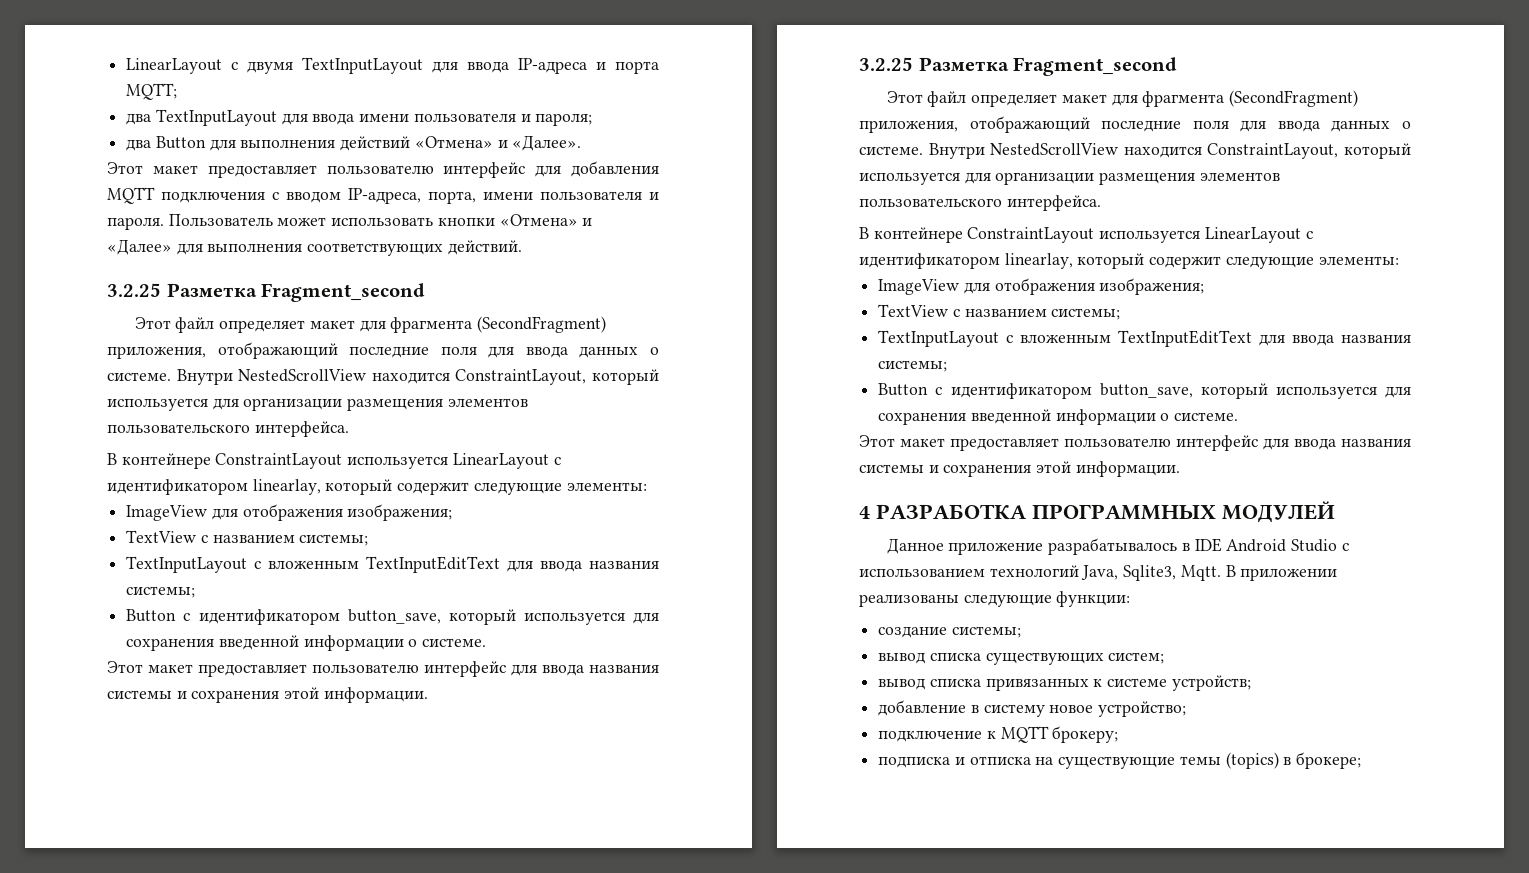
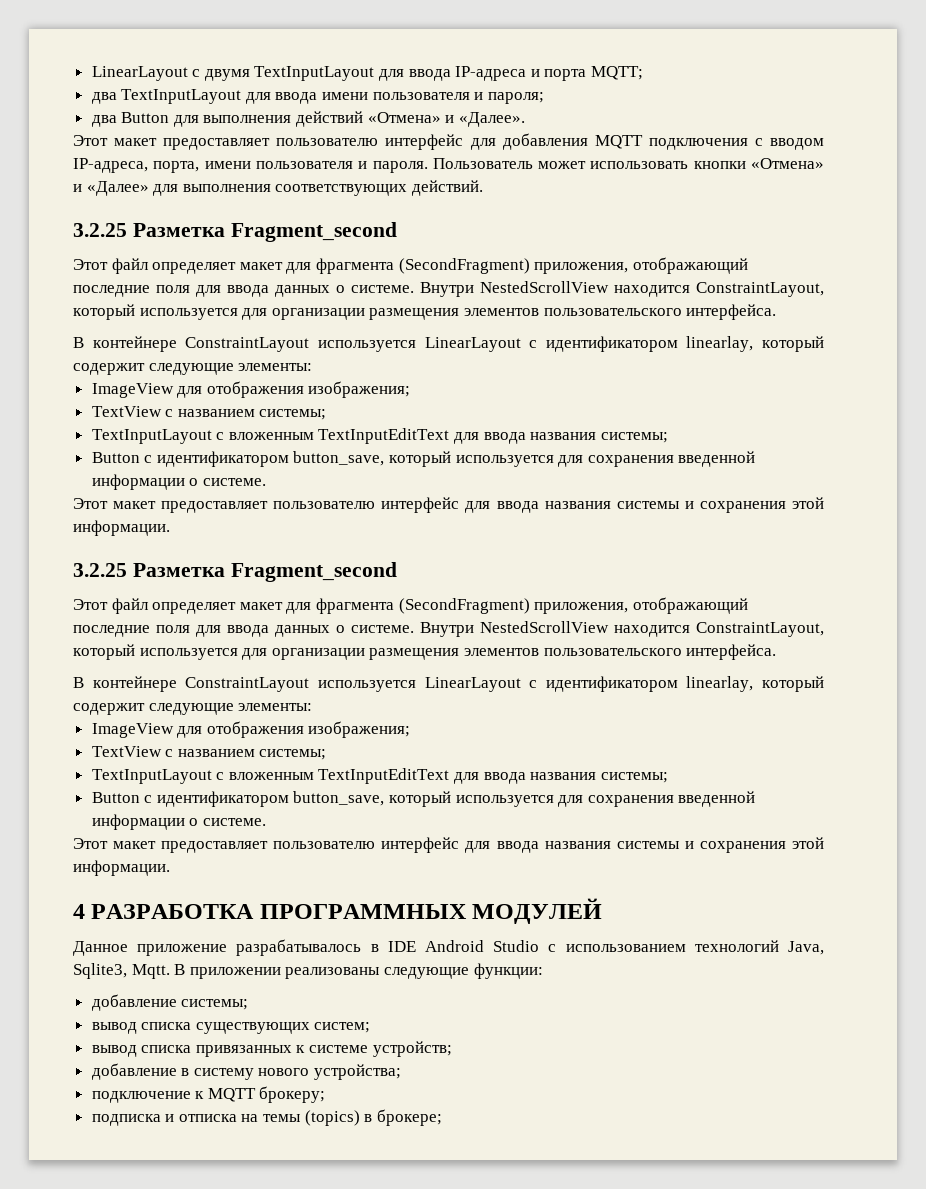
[878,626,948,638] создание -> [91,994,177,1011] добавление
[1049,701,1187,717] новое устройство; -> [258,1064,402,1080] нового устройства;
[1058,756,1176,769] существующие -> (259, 1118) none

